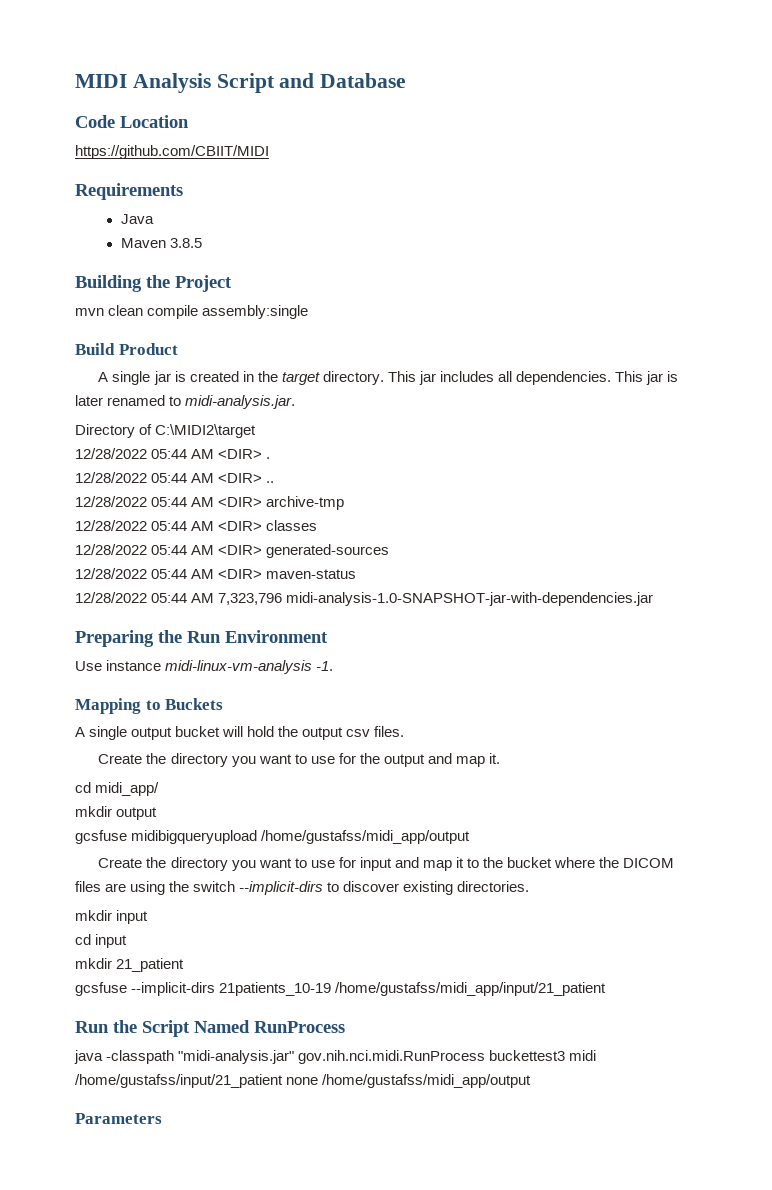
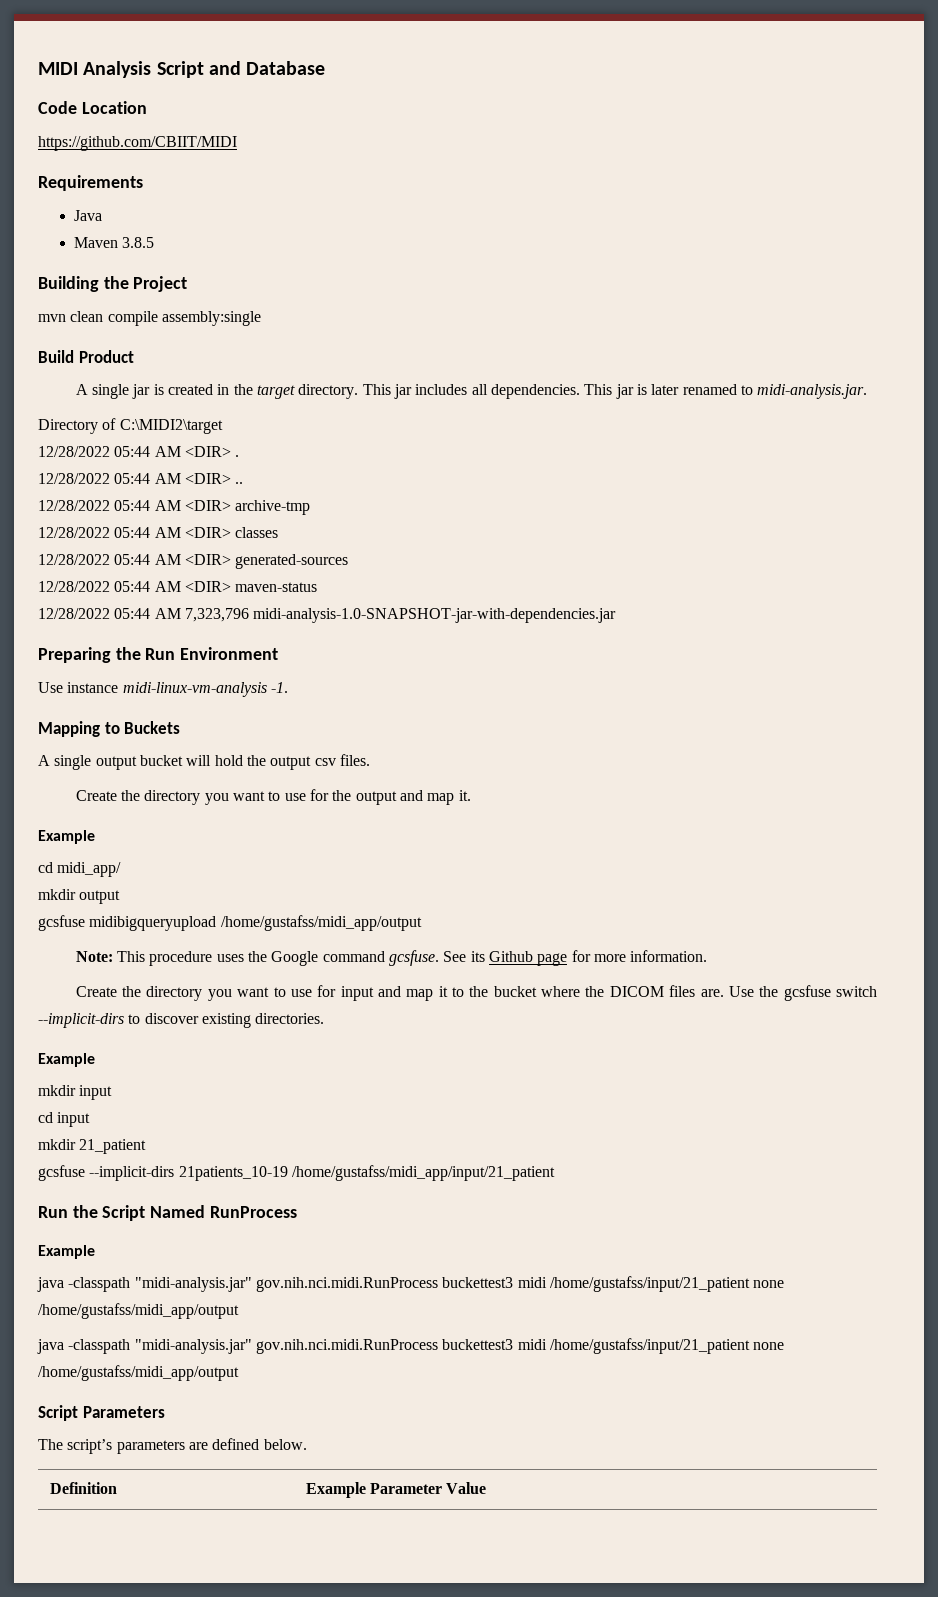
(501, 758) none -> [38,830,95,844] // Example
(471, 837) none -> [75,950,708,966] // Note: This procedure uses the Google command gcsfuse. See its Github page for more information.
[105,881,190,895] are using the -> [700,985,831,1001] are. Use the gcsfuse
(530, 886) none -> [38,1053,95,1067] // Example
[74,1050,597,1064] [75,1074,532,1088] [75,1113,162,1124] // java -classpath "midi-analysis.jar" gov.nih.nci.midi.RunProcess buckettest3 midi /home/gustafss/input/21_patient none /home/gustafss/midi_app/output // Parameters -> [38,1245,95,1259] [37,1276,785,1292] [38,1303,239,1319] [37,1338,785,1354] [38,1365,239,1381] [38,1405,165,1421] [38,1438,307,1454] [49,1482,117,1494] [305,1482,487,1498] // Example // java -classpath "midi-analysis.jar" gov.nih.nci.midi.RunProcess buckettest3 midi /home/gustafss/input/21_patient none /home/gustafss/midi_app/output // java -classpath "midi-analysis.jar" gov.nih.nci.midi.RunProcess buckettest3 midi /home/gustafss/input/21_patient none /home/gustafss/midi_app/output // Script Parameters // The script’s parameters are defined below. // Definition | Example Parameter Value

